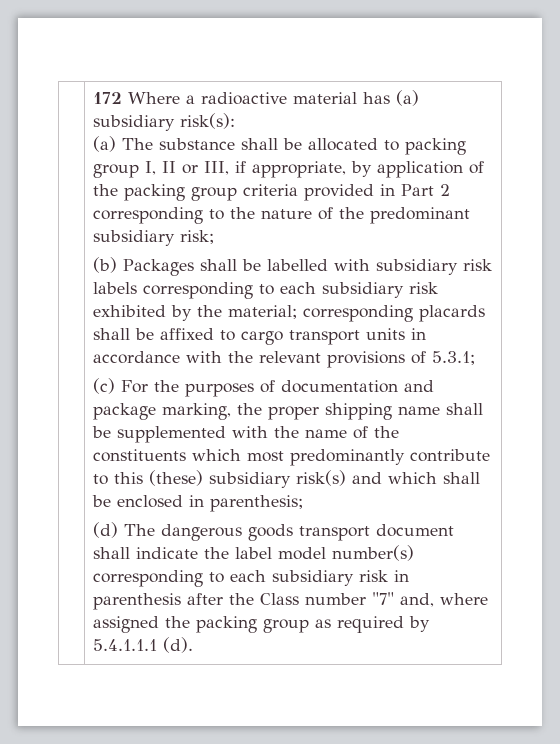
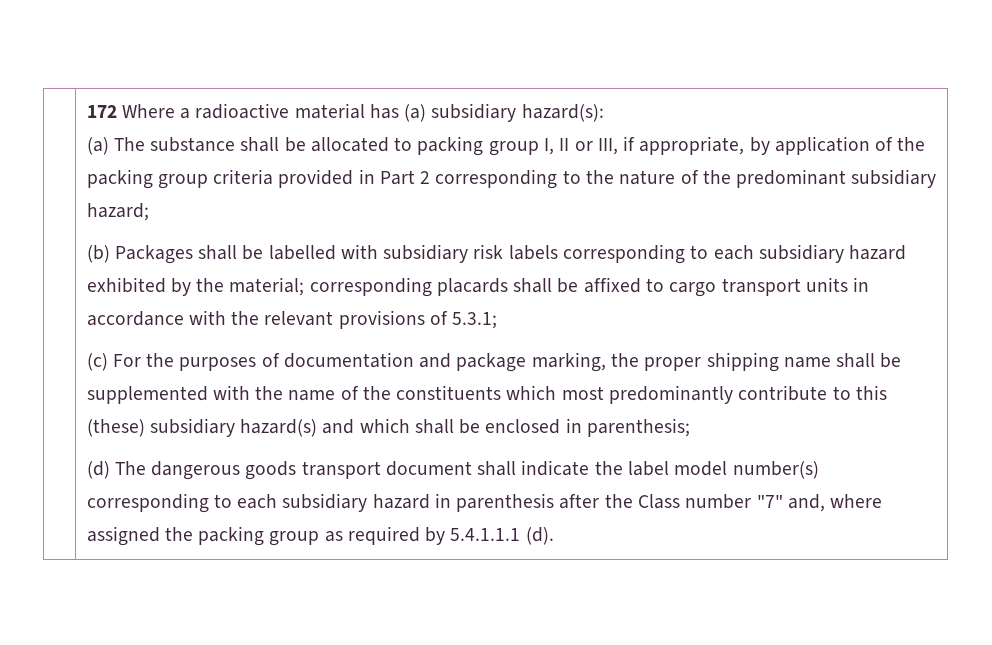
[180,113,236,129] risk(s): -> [521,104,604,122] hazard(s):
[180,230,215,244] risk; -> [86,203,149,221] hazard;
[409,282,439,294] risk -> [849,245,907,260] hazard
[296,470,347,486] risk(s) -> [240,419,318,437] hazard(s)
[359,570,389,582] risk -> [372,494,430,509] hazard

